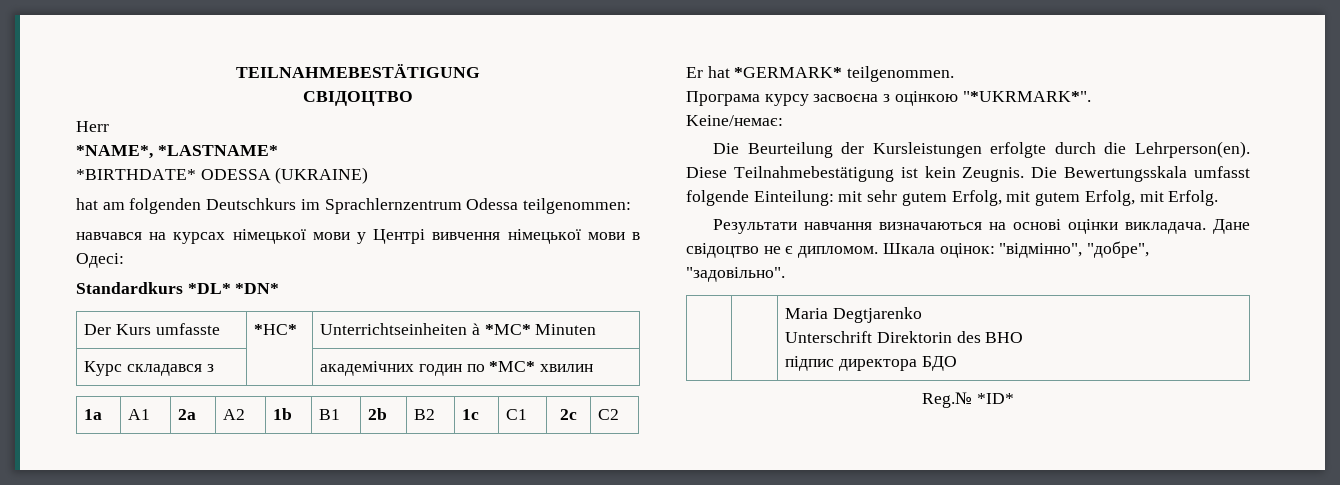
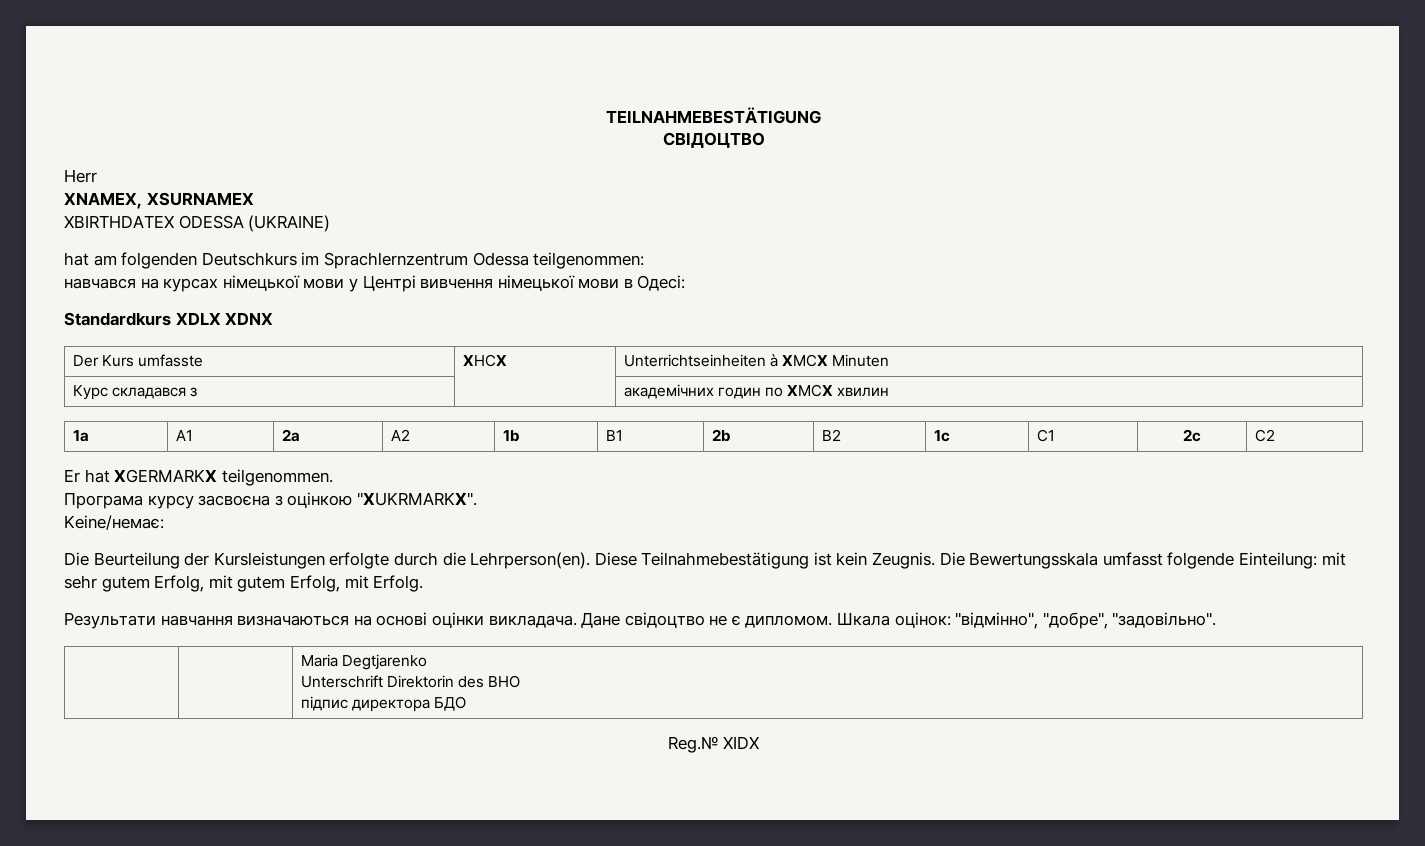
[76,145,278,159] [76,169,196,180] *NAME*, *LASTNAME* // *BIRTHDATE* -> [64,192,254,209] [64,215,175,228] XNAMEX, XSURNAMEX // XBIRTHDATEX
[187,283,280,294] *DL* *DN* -> [175,312,274,325] XDLX XDNX
[254,324,298,335] *HC* -> [462,354,507,367] XHCX
[484,324,531,335] *MC* -> [782,354,829,367] XMCX
[489,361,536,372] *MC* -> [787,384,834,397] XMCX
[734,67,843,78] *GERMARK* -> [114,469,218,483] XGERMARKX
[962,91,1091,102] "*UKRMARK*". -> [356,492,477,506] "XUKRMARKX".
[976,393,1014,404] *ID* -> [723,736,761,749] XIDX

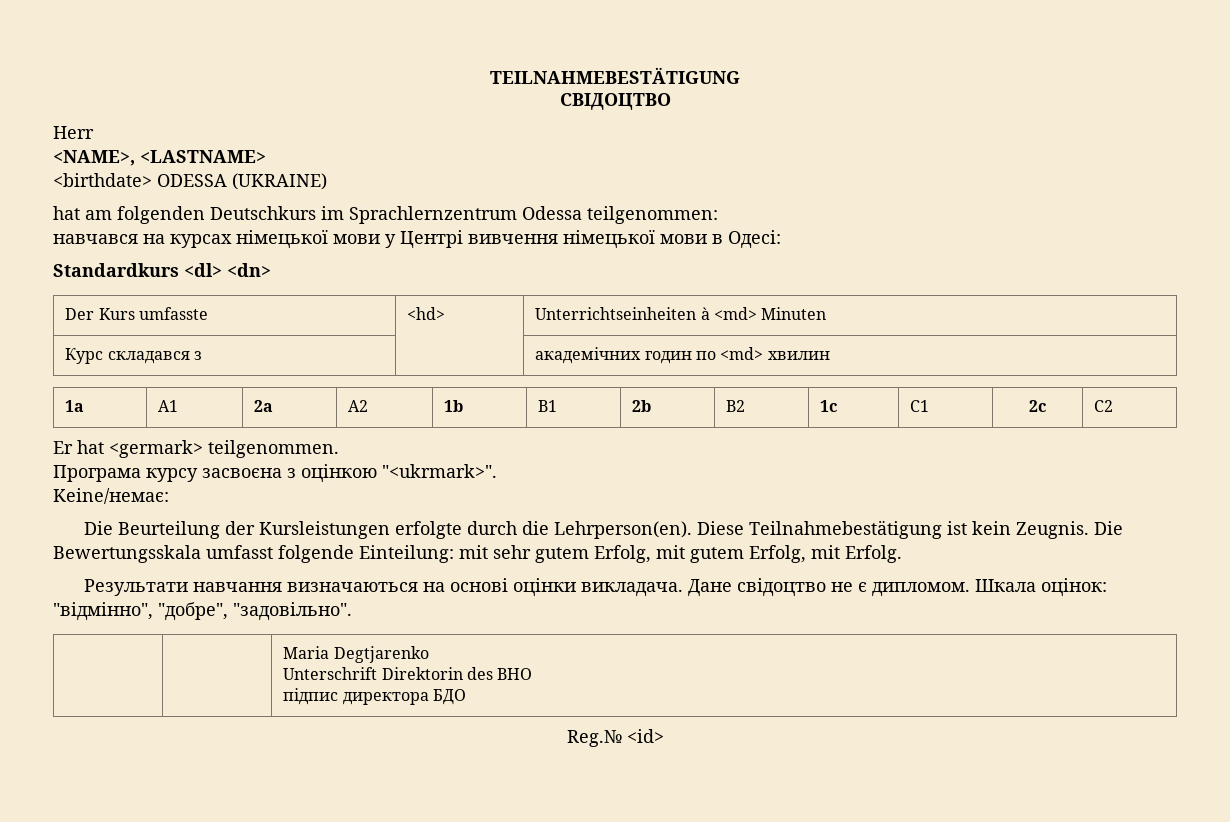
[64,192,254,209] [64,215,175,228] XNAMEX, XSURNAMEX // XBIRTHDATEX -> [53,150,266,166] [53,173,152,187] <NAME>, <LASTNAME> // <birthdate>
[175,312,274,325] XDLX XDNX -> [184,263,271,277] <dl> <dn>
[462,354,507,367] XHCX -> [407,307,446,320] <hd>
[782,354,829,367] XMCX -> [713,307,757,320] <md>
[787,384,834,397] XMCX -> [720,347,764,360] <md>
[114,469,218,483] XGERMARKX -> [109,440,203,458] <germark>
[356,492,477,506] "XUKRMARKX". -> [382,464,497,478] "<ukrmark>".
[723,736,761,749] XIDX -> [626,729,664,743] <id>

